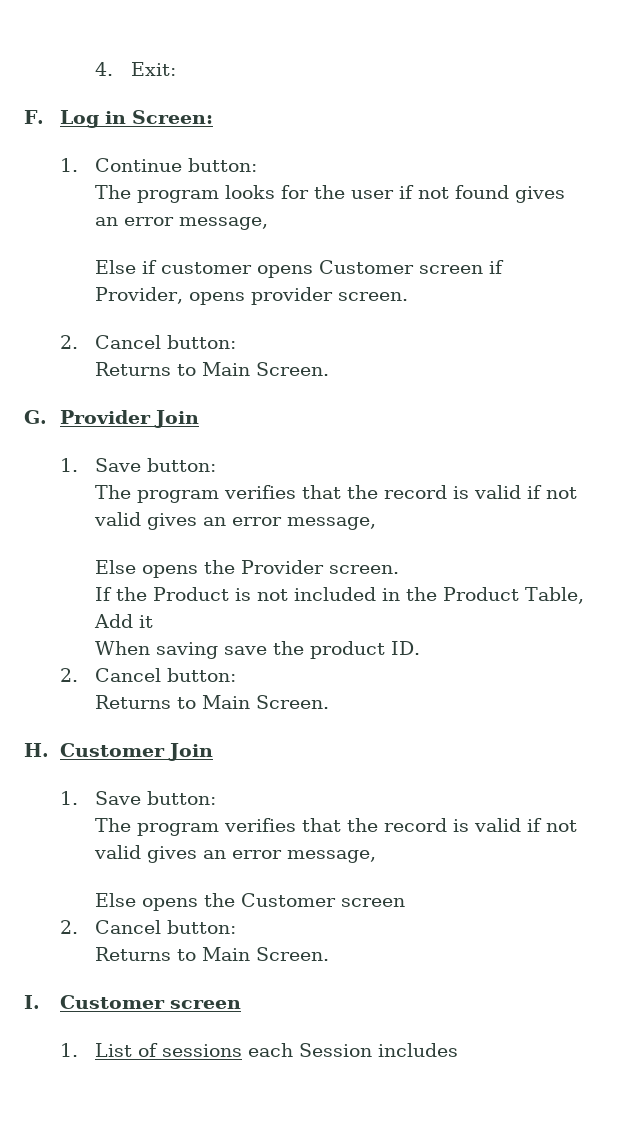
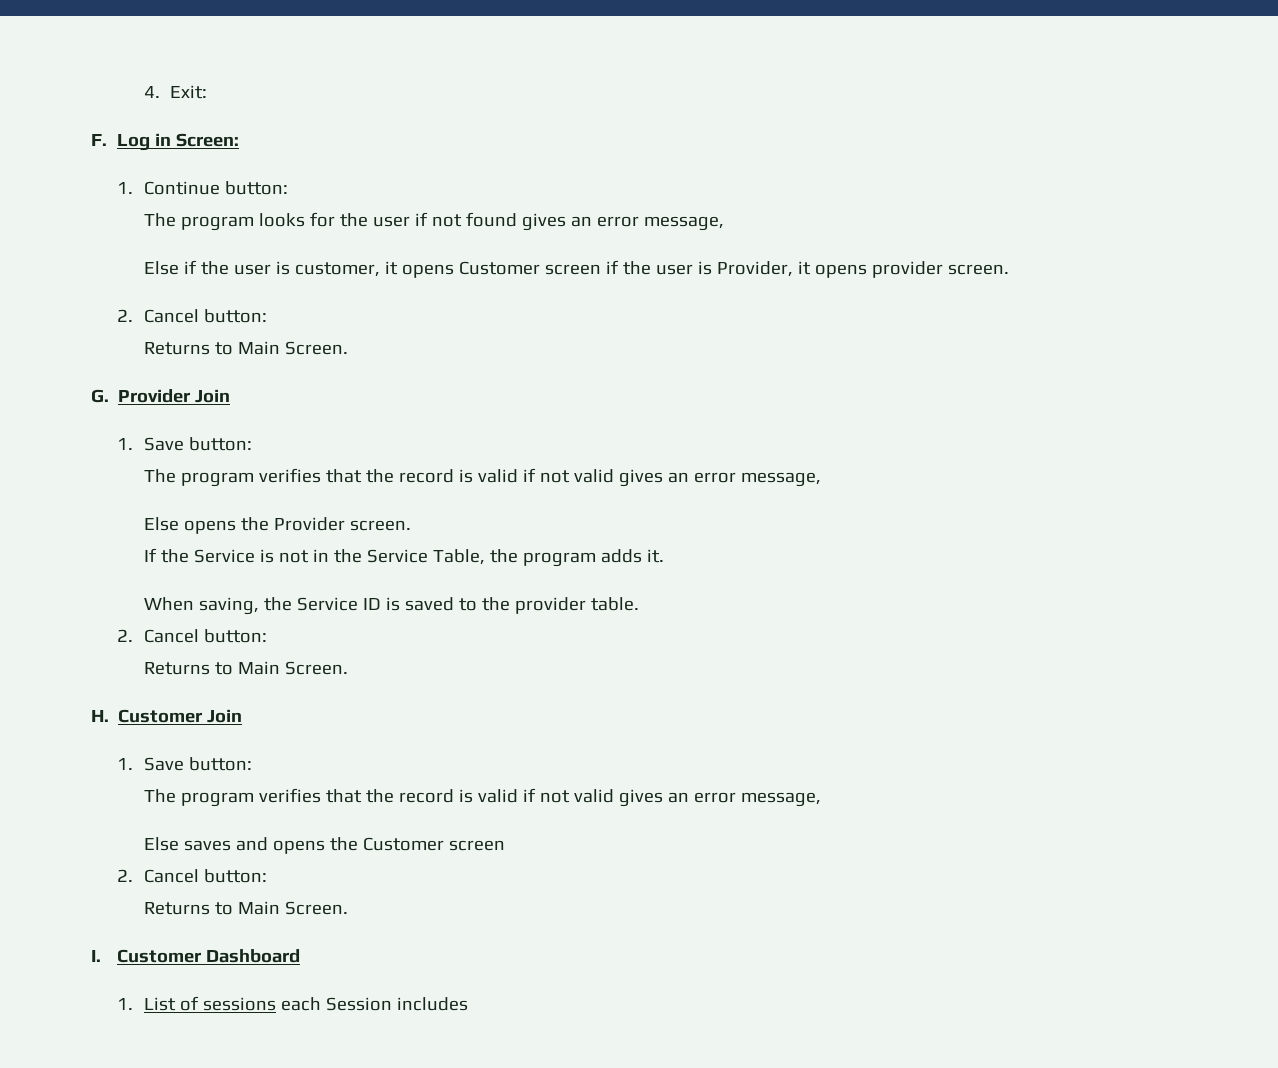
[161,260,505,278] [95,287,184,304] customer opens Customer screen if Provider, -> [200,260,811,278] the user is customer, it opens Customer screen if the user is Provider, it
[153,587,230,601] Product -> [193,549,255,563] Service
[294,587,377,601] included -> (309, 556) none
[443,587,585,604] [94,614,154,628] [95,641,421,659] Product Table, Add it // When saving save the product ID. -> [366,549,664,567] [143,597,639,615] Service Table, the program adds it. // When saving, the Service ID is saved to the provider table.
(137, 900) none -> [183,837,268,851] saves and
[169,1000,241,1009] screen -> [206,949,301,963] Dashboard

